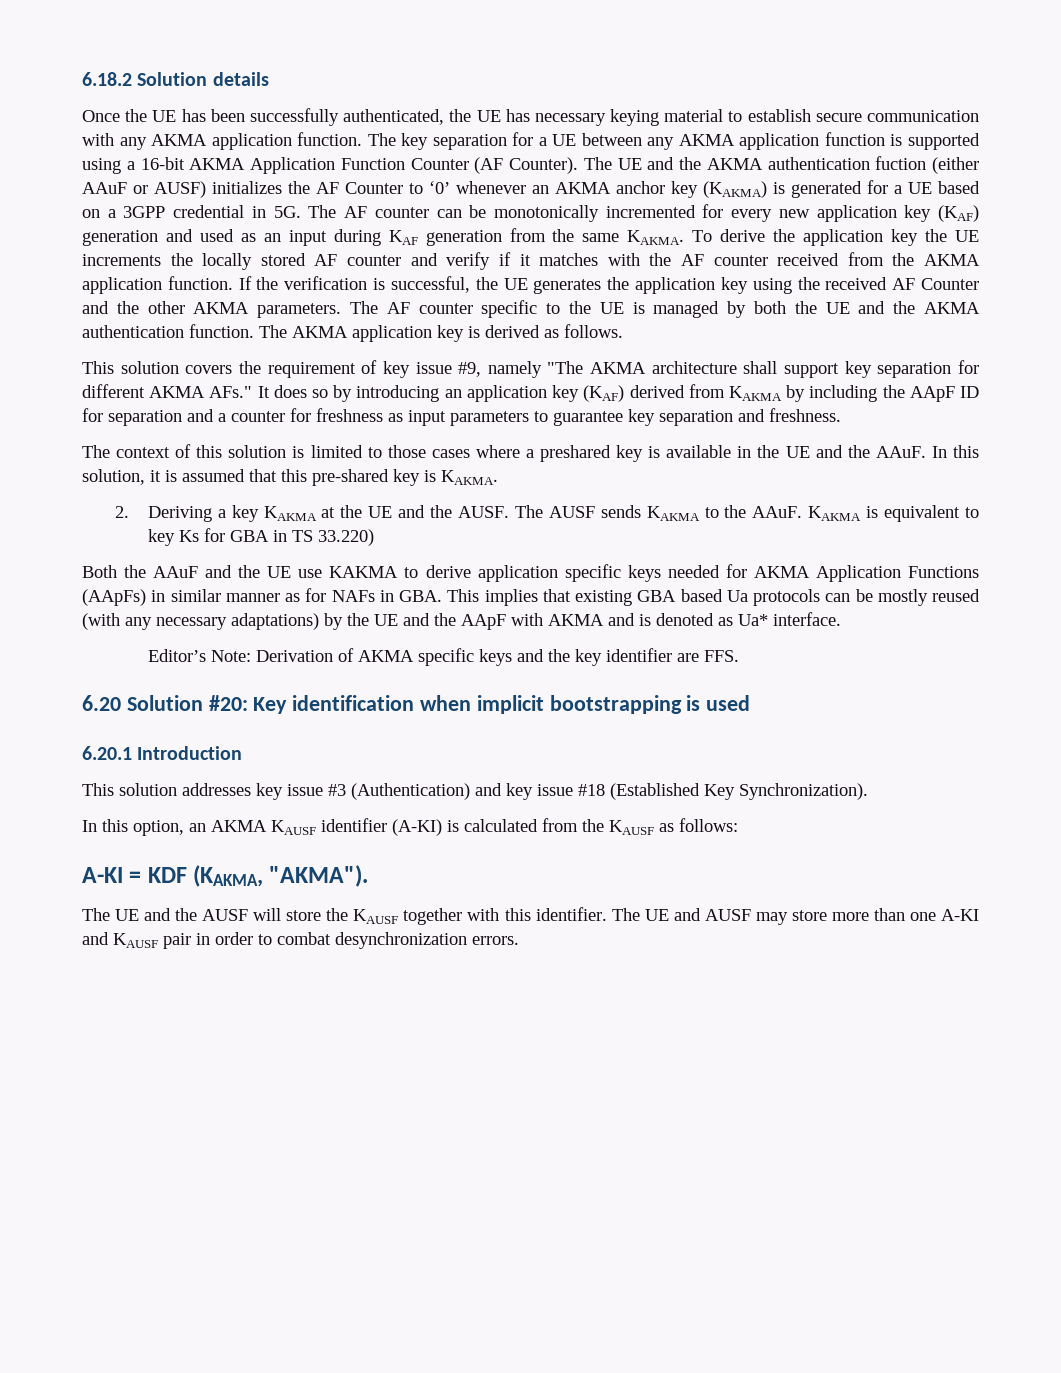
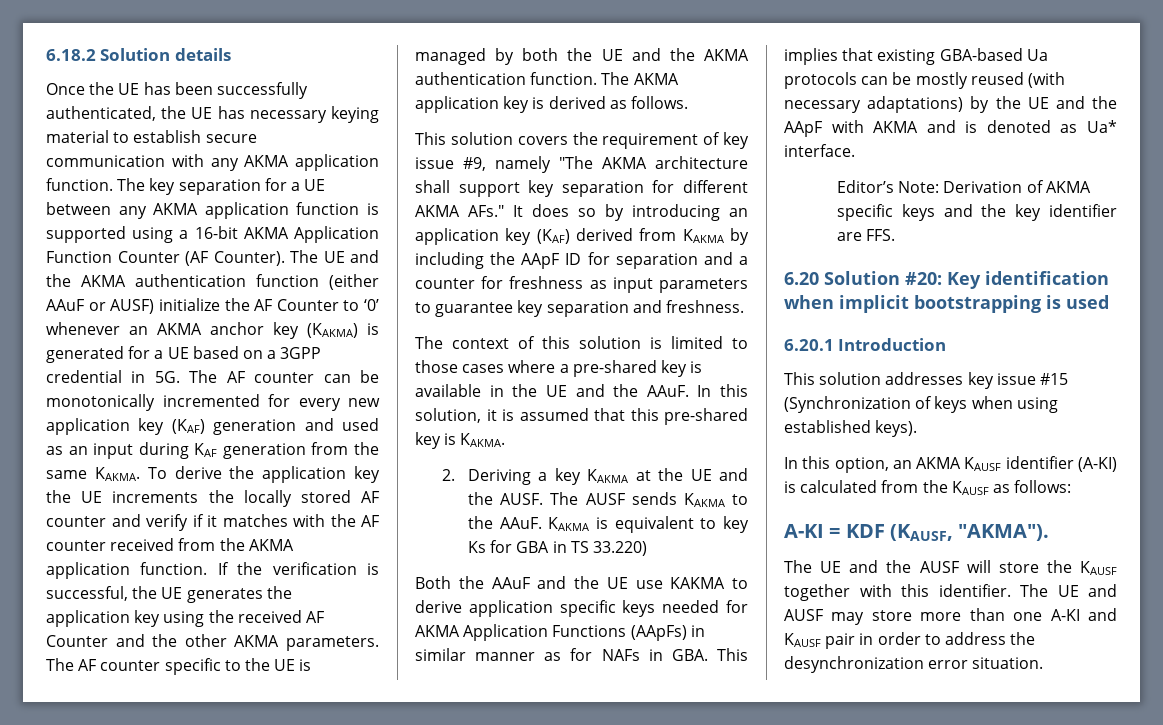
[875,156,927,170] fuction -> [256,274,319,287] function
[212,181,282,194] initializes -> [158,298,220,311] initialize
[540,445,612,462] preshared -> [572,360,657,377] pre-shared
[637,589,723,602] GBA based -> [939,48,1023,61] GBA-based
[125,617,152,630] any -> (1065, 80) none
[328,783,868,800] #3 (Authentication) and key issue #18 (Established Key Synchronization). -> [1039,373,1068,385] [784,396,1058,413] [784,420,918,437] #15 (Synchronization of keys when using established keys).
[193,865,264,887] (KAKMA, -> [889,524,953,541] (KAUSF,
[277,932,519,949] combat desynchronization errors. -> [944,632,1036,645] [784,656,1044,673] address the desynchronization error situation.

